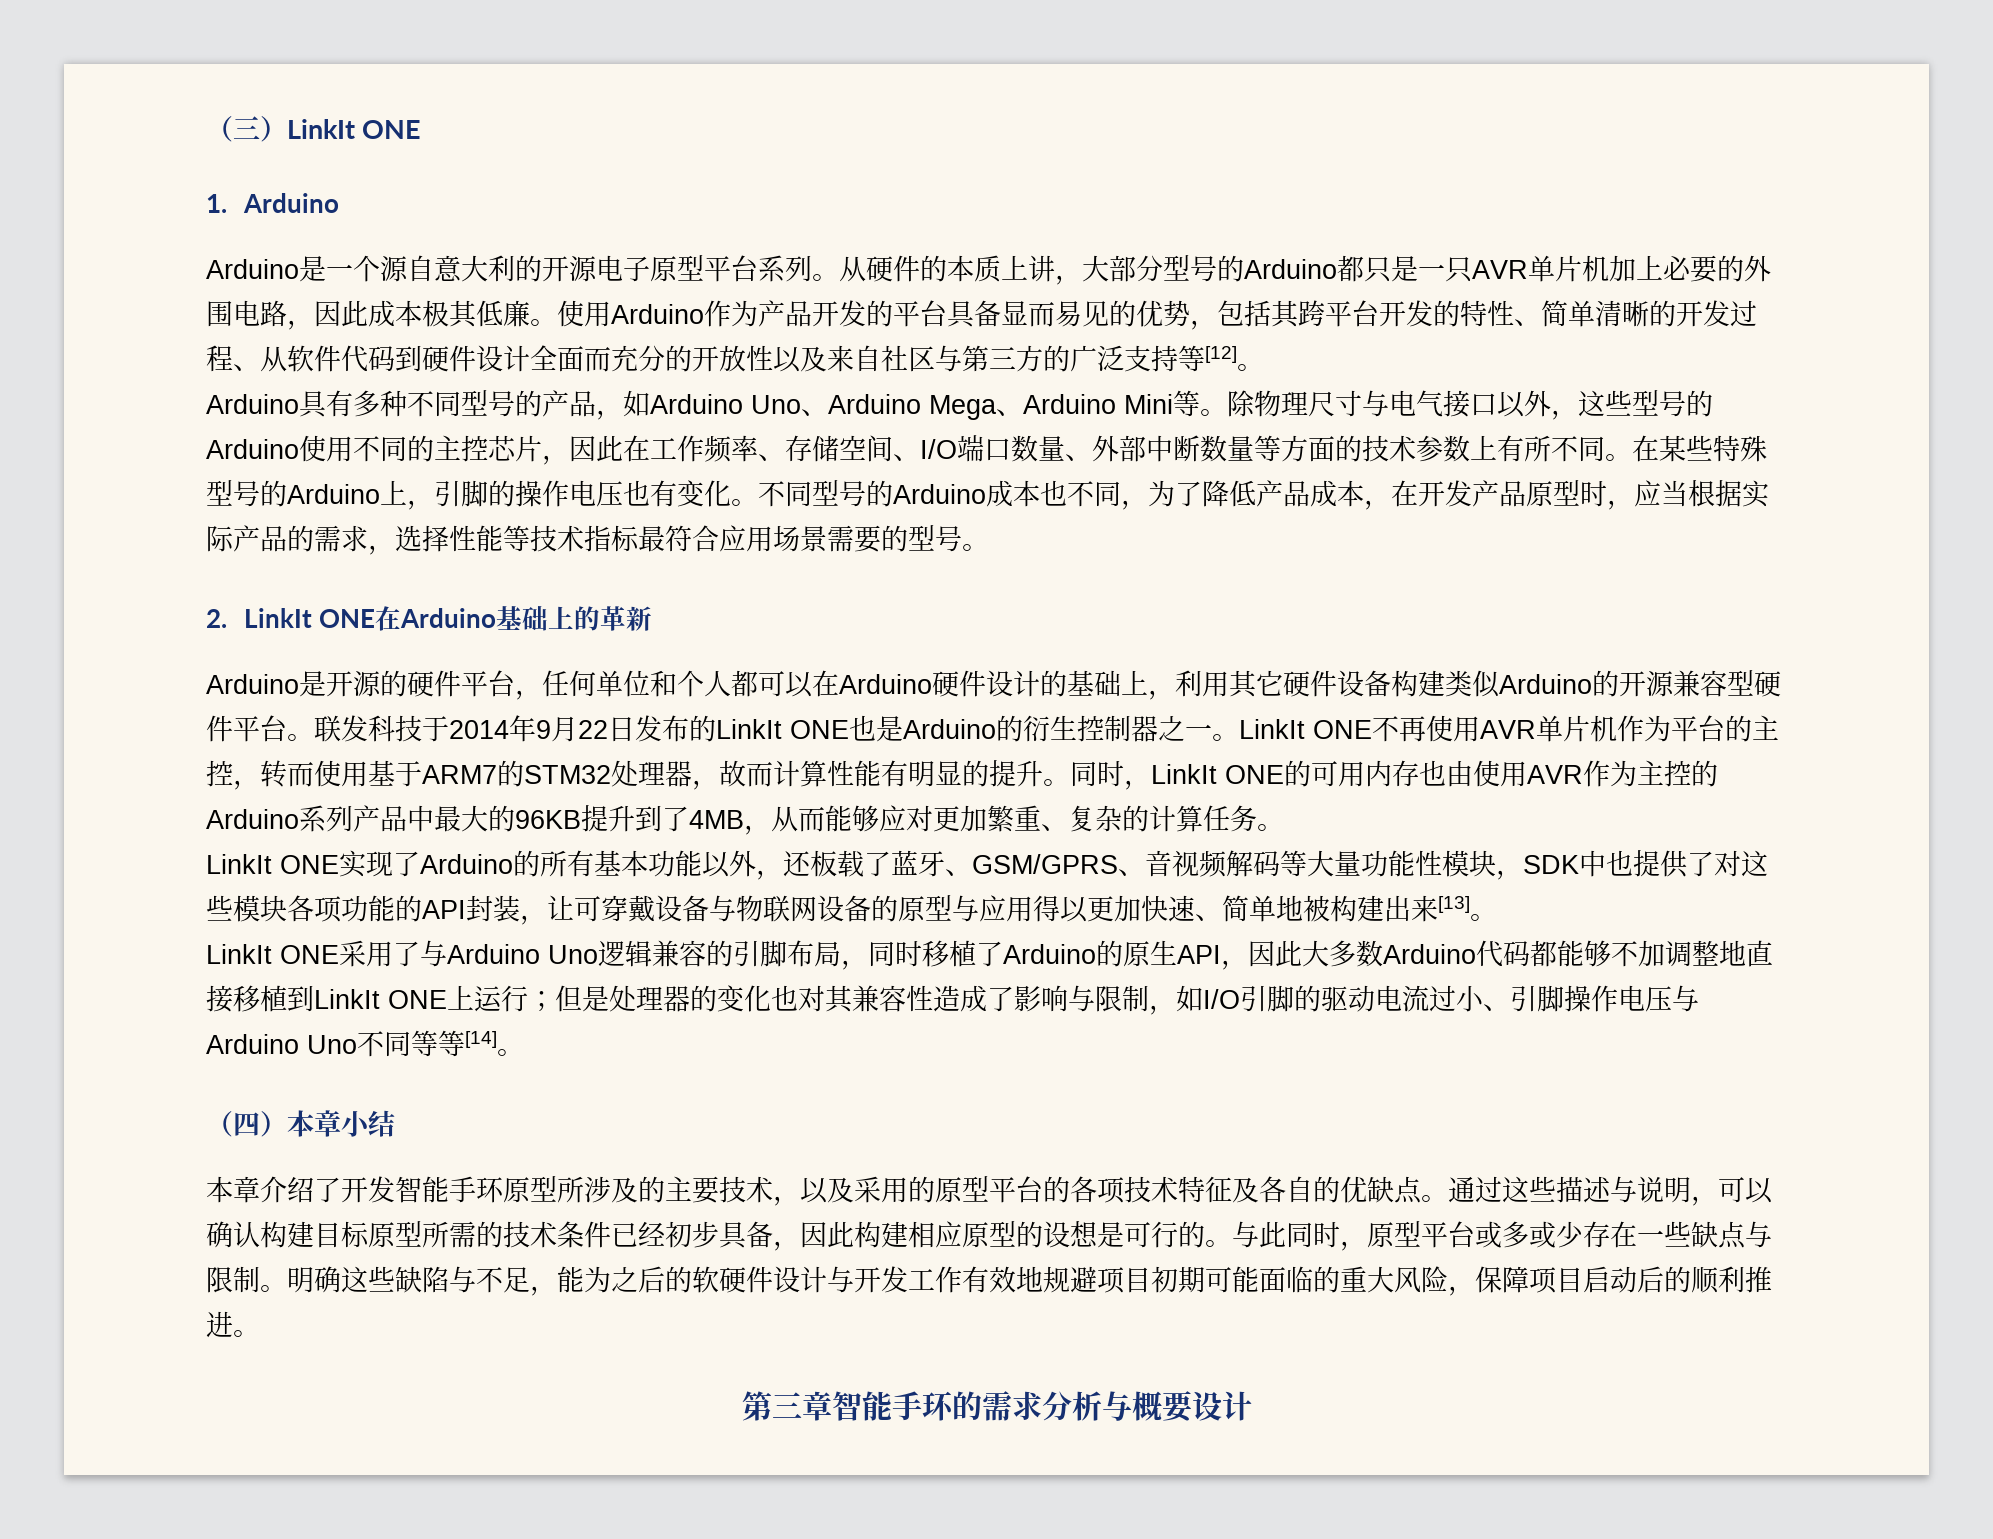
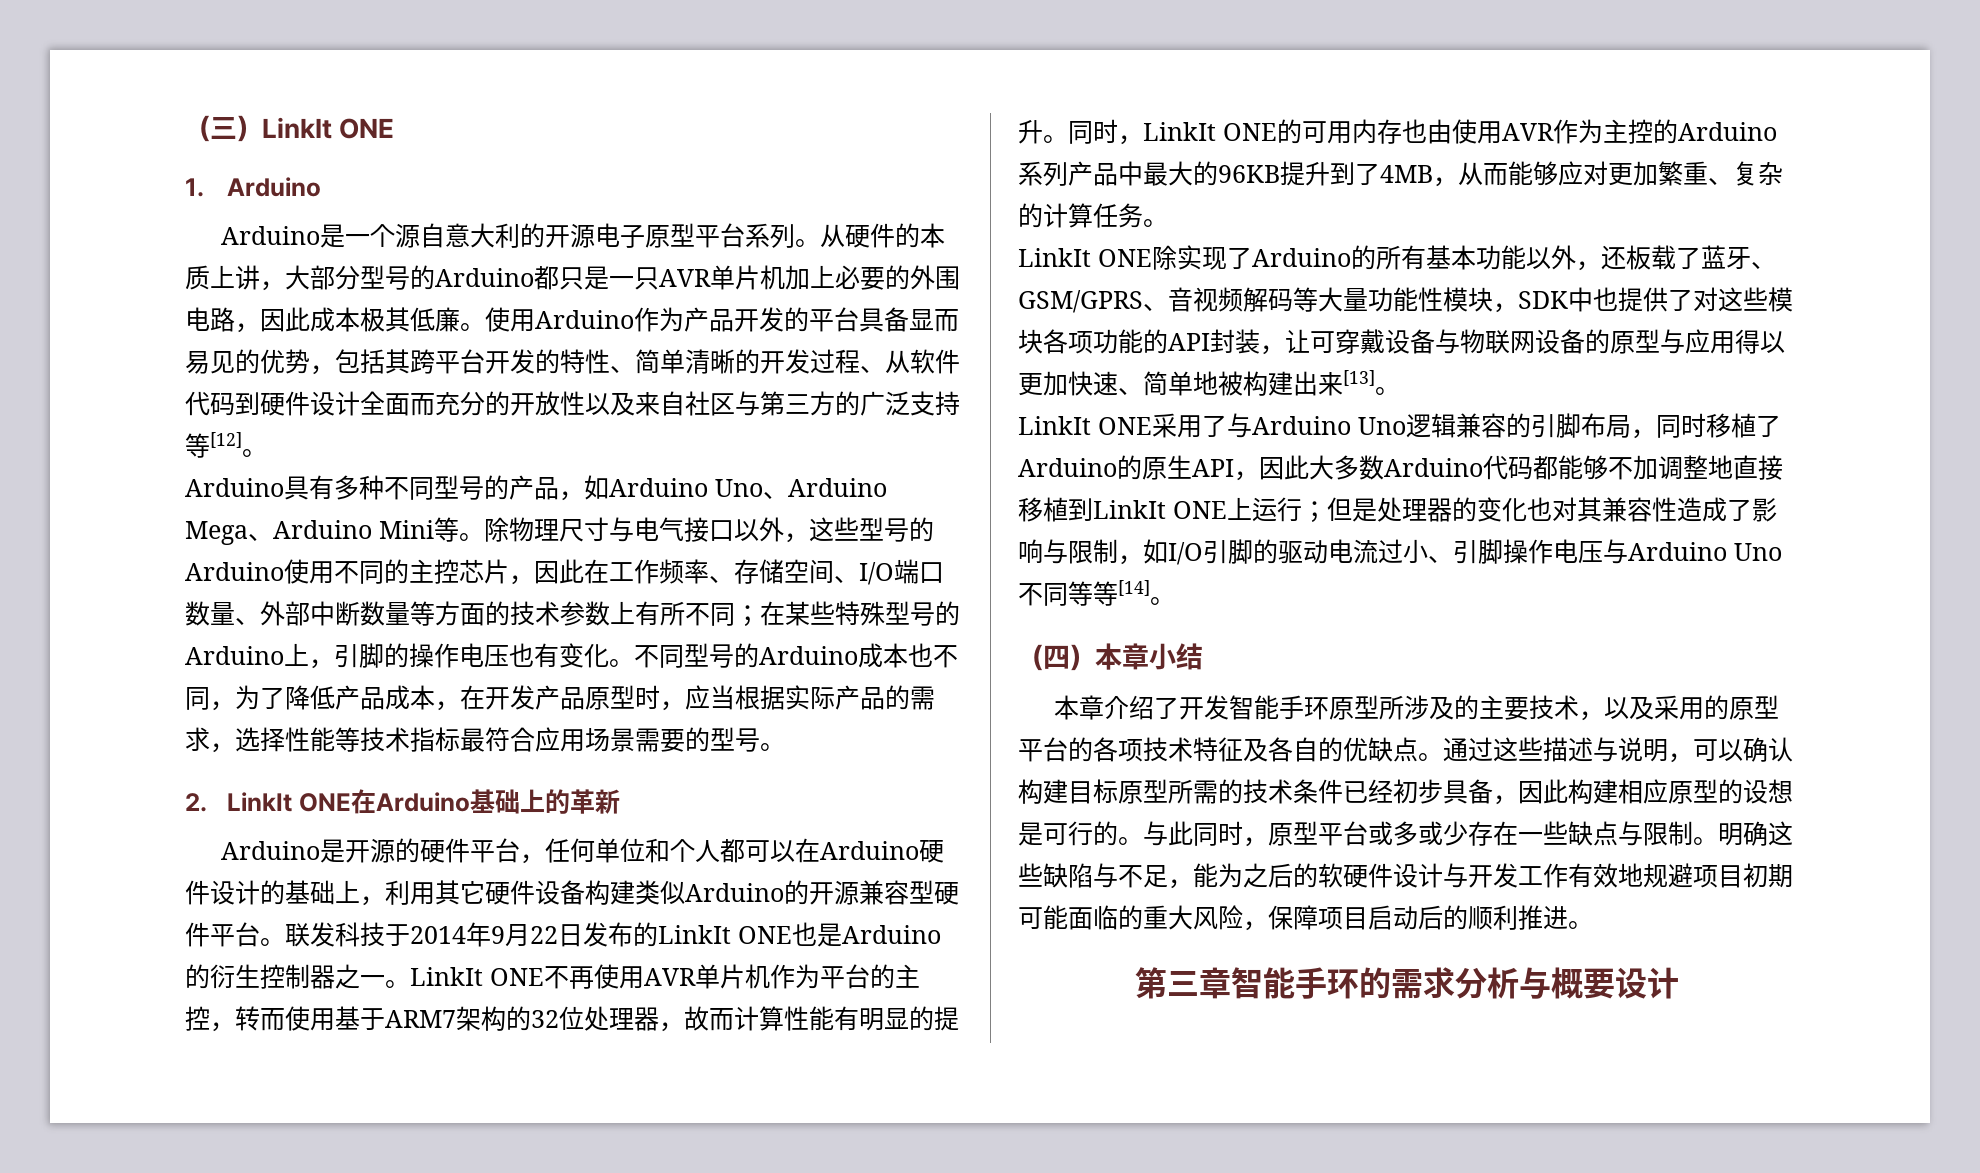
[1605,454,1632,461] 。 -> [735,605,760,627] ；
[497,760,611,787] 的STM32 -> [456,1006,584,1031] 架构的32位
(339, 864) none -> [1152,245,1177,270] 除

